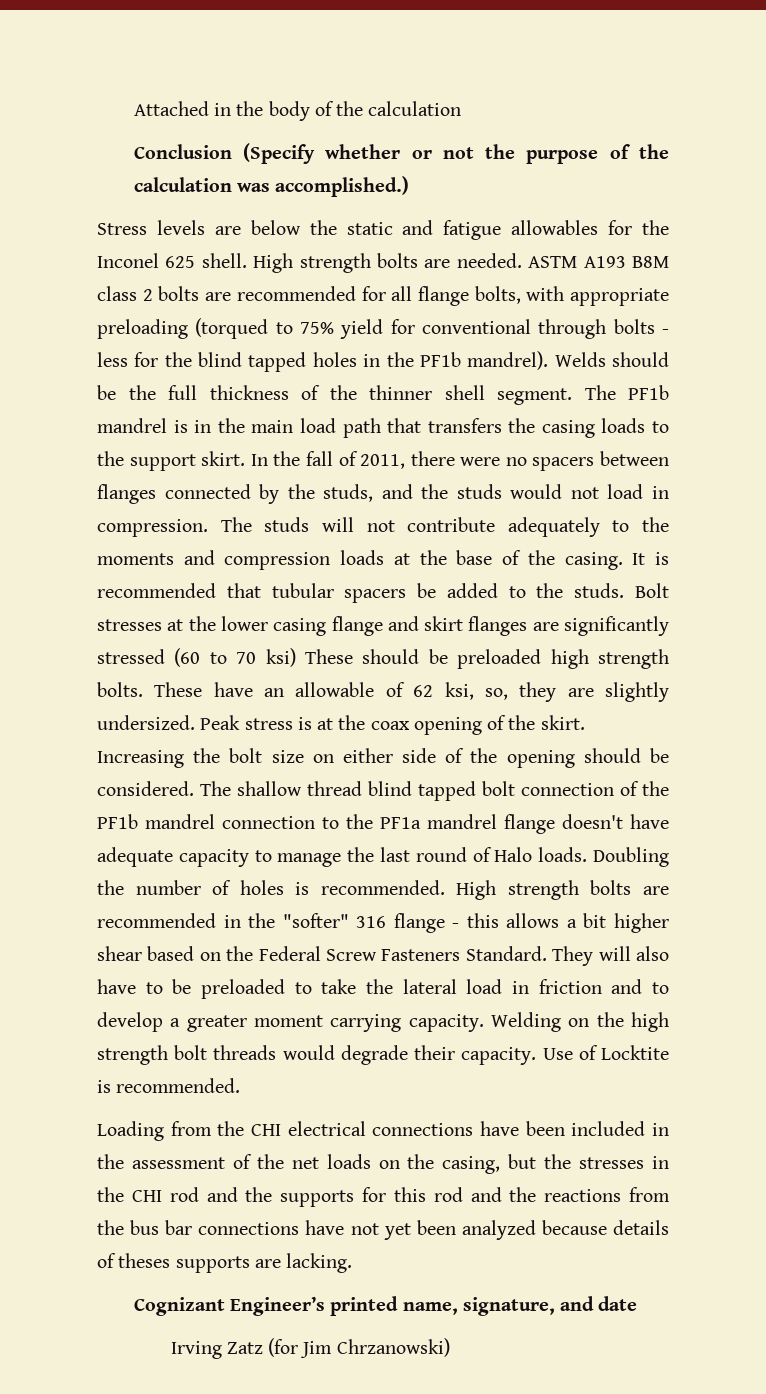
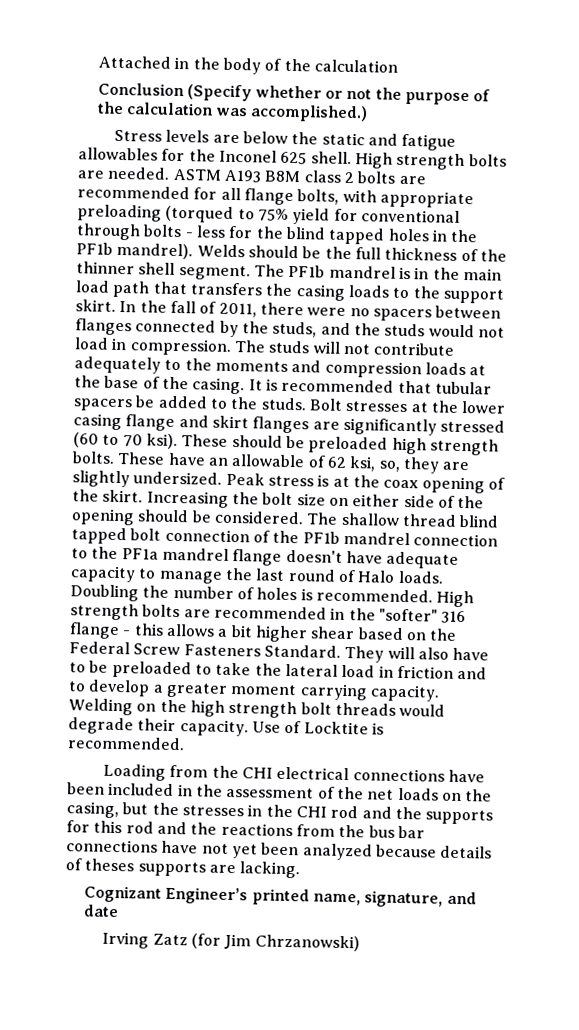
[265,648,296,667] ksi) -> [145,433,178,450] ksi).

